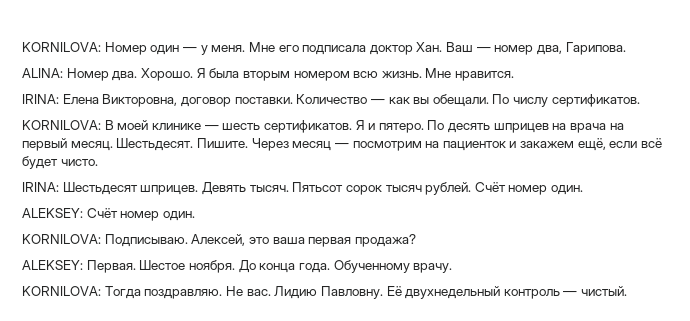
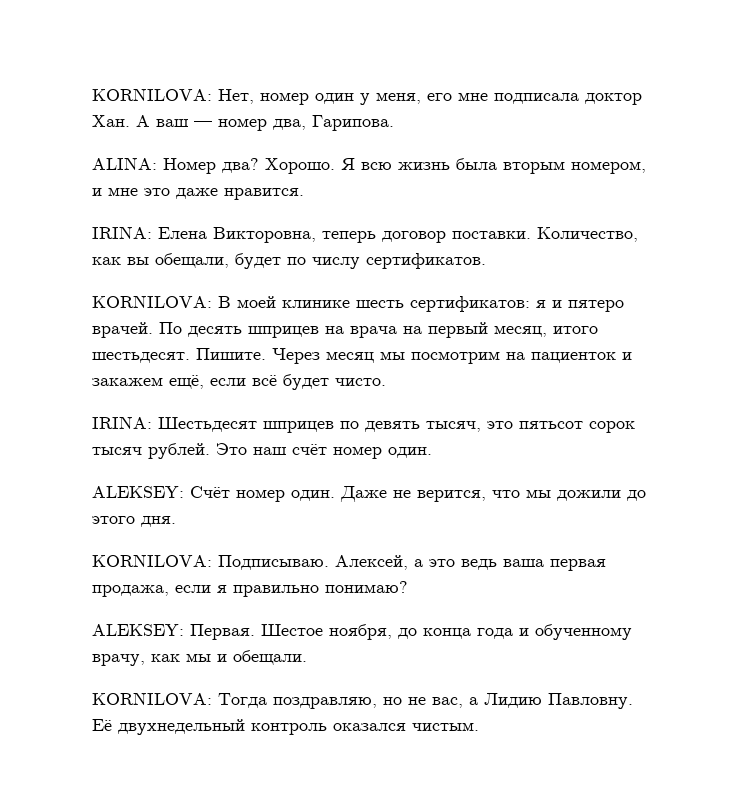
[22,42,299,55] KORNILOVA: Номер один — у меня. Мне его -> [92,88,488,105] KORNILOVA: Нет, номер один у меня, его мне
[446,42,474,52] Ваш -> [136,115,188,127] А ваш
[112,71,138,81] два. -> [222,158,259,173] два?
[209,68,452,81] была вторым номером всю жизнь. Мне -> [361,158,646,174] [92,187,218,199] всю жизнь была вторым номером, и мне это даже
(178, 100) none -> [322,231,376,243] теперь
[296,94,510,107] Количество — как вы обещали. По -> [537,227,638,242] [92,253,306,269] Количество, как вы обещали, будет по
[204,120,424,133] — шесть сертификатов. Я и пятеро. -> [356,296,624,312] [92,322,153,338] шесть сертификатов: я и пятеро врачей.
[70,138,194,151] месяц. Шестьдесят. -> [494,325,598,337] [92,352,190,363] месяц, итого шестьдесят.
[334,143,349,148] — -> [380,351,405,360] мы
[140,182,506,195] шприцев. Девять тысяч. Пятьсот сорок тысяч рублей. Счёт -> [263,421,635,433] [92,443,327,459] шприцев по девять тысяч, это пятьсот сорок тысяч рублей. Это наш счёт
[22,234,416,247] [22,260,453,273] [22,286,271,299] // KORNILOVA: Подписываю. Алексей, это ваша первая продажа? // ALEKSEY: Первая. Шестое ноября. До конца года. Обученному врачу. // KORNILOVA: Тогда поздравляю. Не вас. -> [340,486,646,502] [92,516,176,527] [92,554,606,571] [92,581,408,597] [92,624,632,640] [92,650,307,666] [92,692,478,709] Даже не верится, что мы дожили до этого дня. // KORNILOVA: Подписываю. Алексей, а это ведь ваша первая продажа, если я правильно понимаю? // ALEKSEY: Первая. Шестое ноября, до конца года и обученному врачу, как мы и обещали. // KORNILOVA: Тогда поздравляю, но не вас, а
[563,286,628,296] — чистый. -> [333,722,479,731] оказался чистым.

